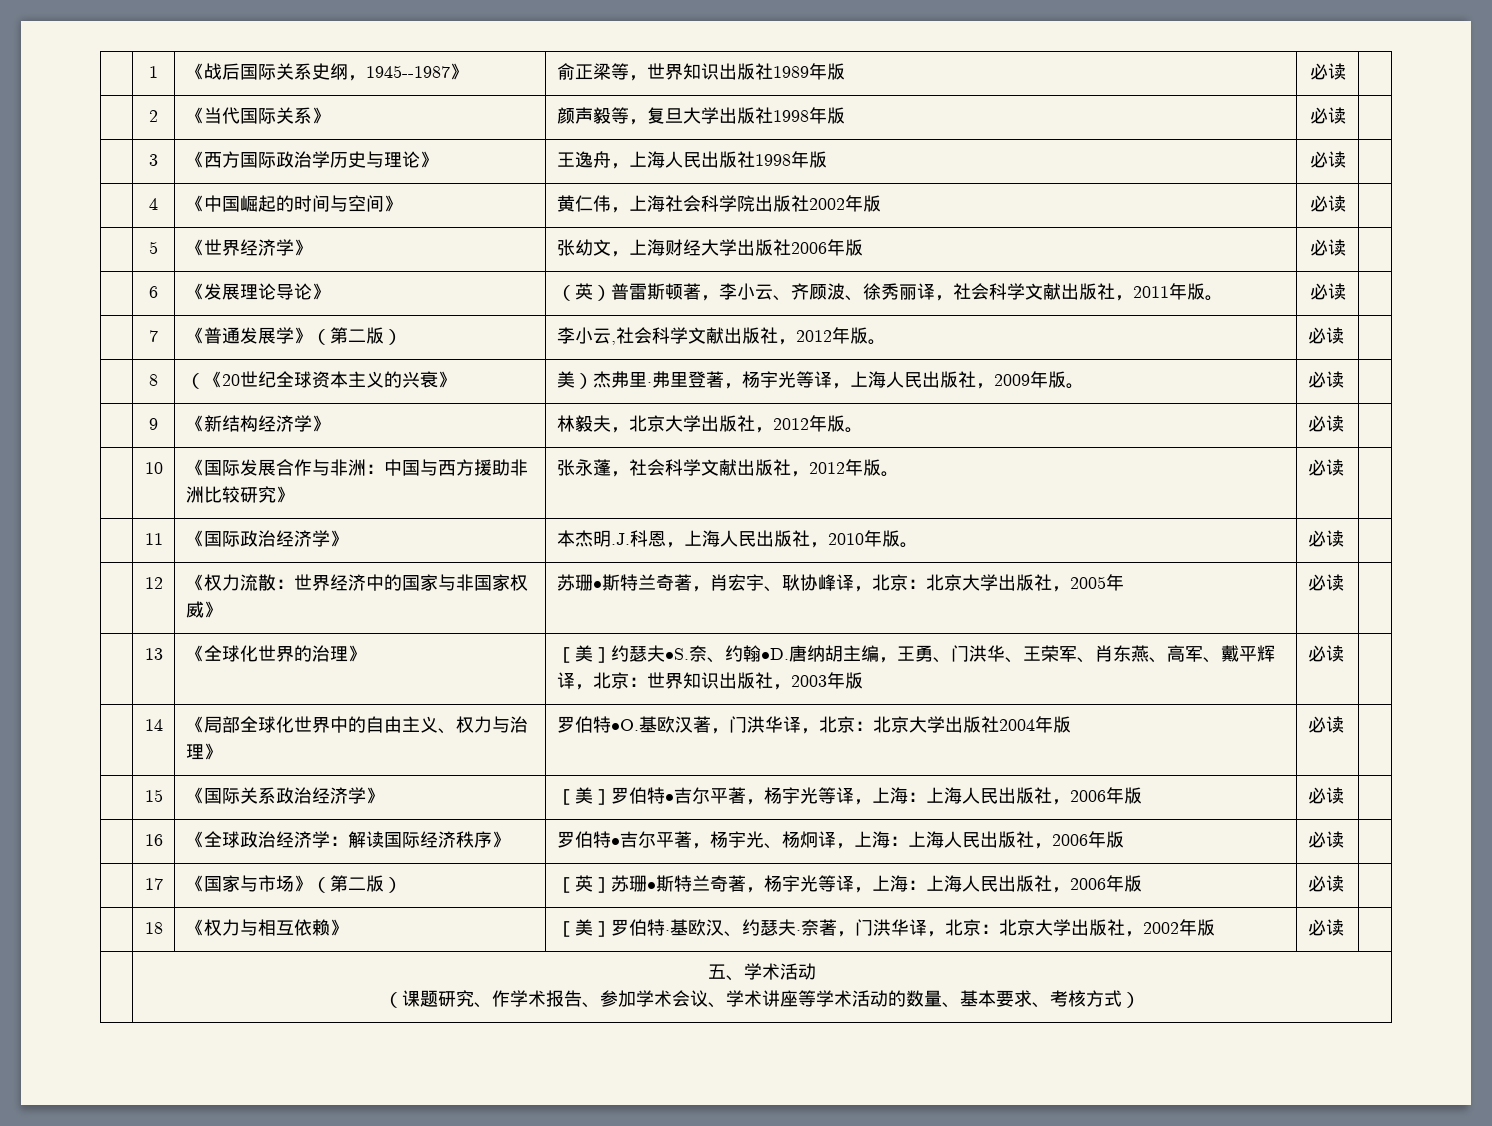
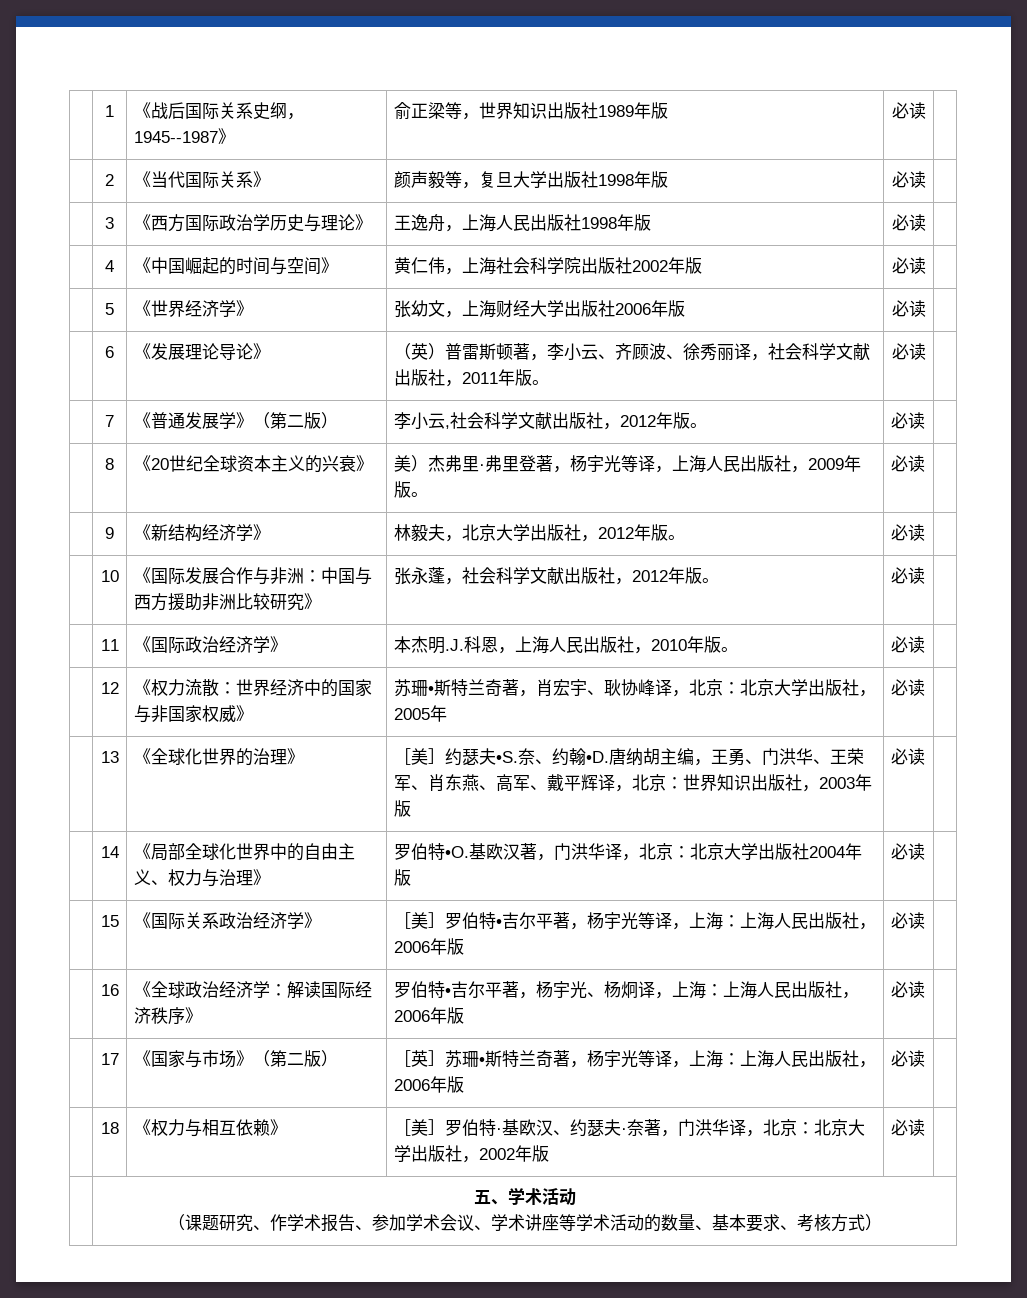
[185,373,204,389] （ -> (114, 464) none

